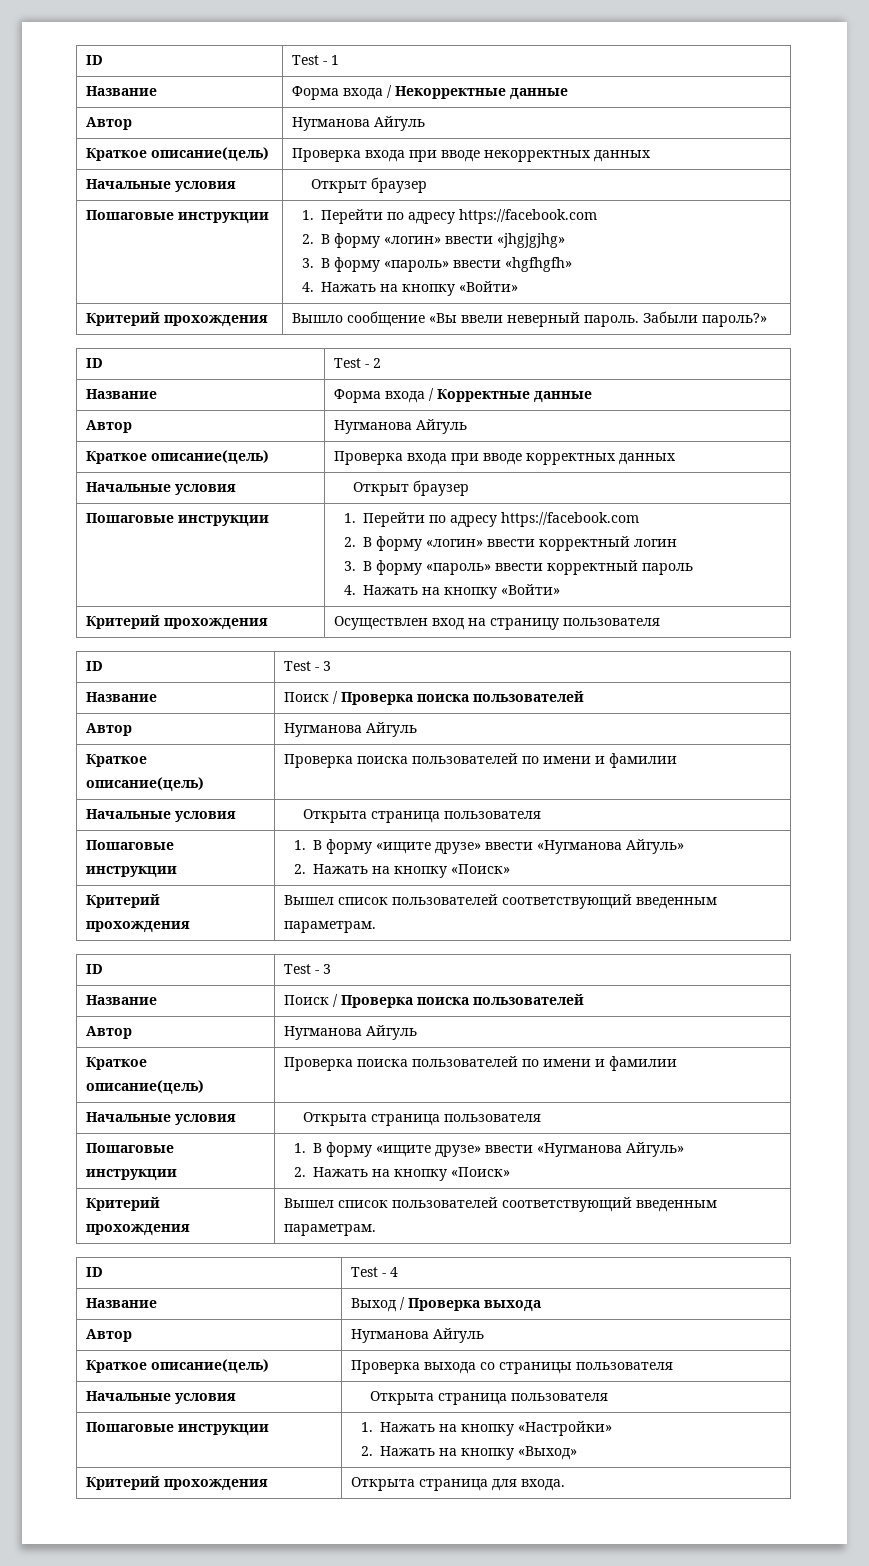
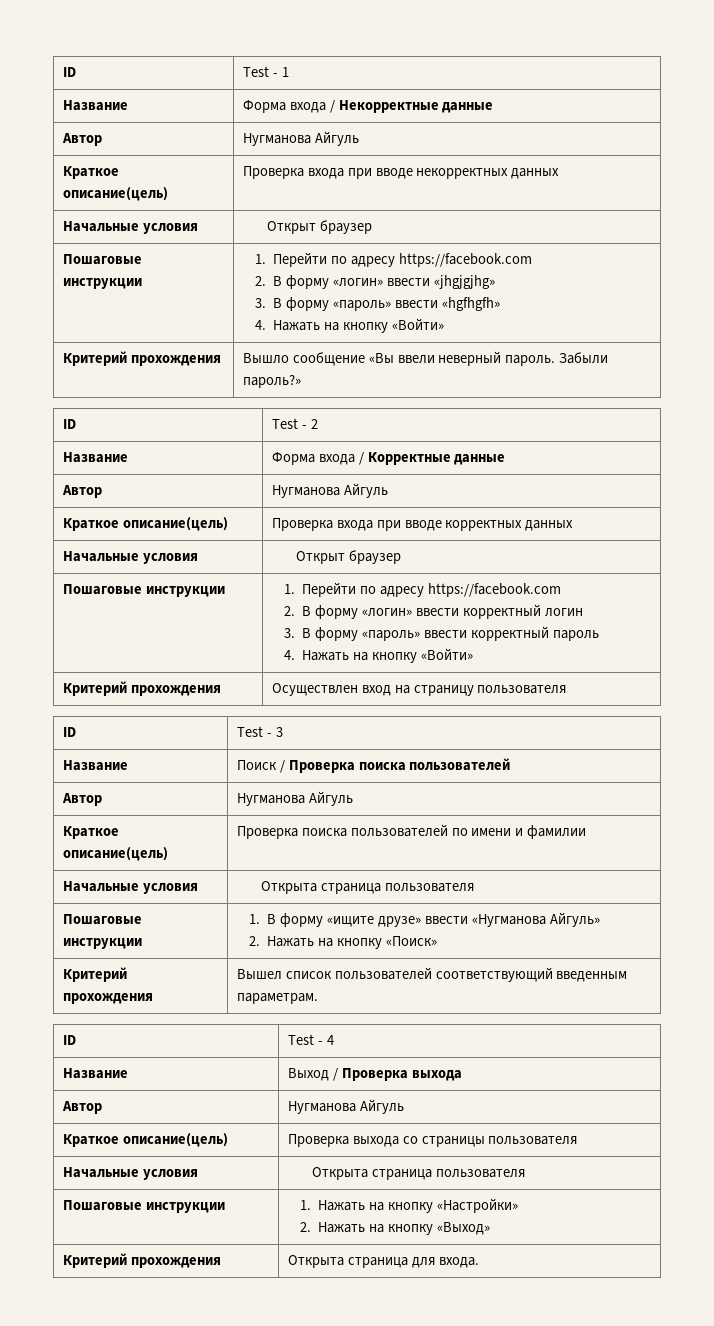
[85,964,103,974] [283,964,331,974] [85,995,157,1005] [283,994,584,1008] [85,1026,132,1039] [283,1025,417,1040] [85,1057,147,1070] [85,1080,204,1095] [283,1056,677,1071] [85,1112,236,1125] [303,1112,542,1126] [85,1143,174,1153] [85,1169,177,1181] [293,1142,684,1157] [293,1167,510,1181] [85,1197,160,1211] [85,1224,190,1236] [283,1197,717,1212] [283,1224,376,1236] // ID | Test - 3 // Название | Поиск / Проверка поиска пользователей // Автор | Нугманова Айгуль // Краткое описание(цель) | Проверка поиска пользователей по имени и фамилии // Начальные условия | Открыта страница пользователя // Пошаговые инструкции | 1. В форму «ищите друзе» ввести «Нугманова Айгуль» // 2. Нажать на кнопку «Поиск» // Критерий прохождения | Вышел список пользователей соответствующий введенным параметрам. -> (318, 998) none

